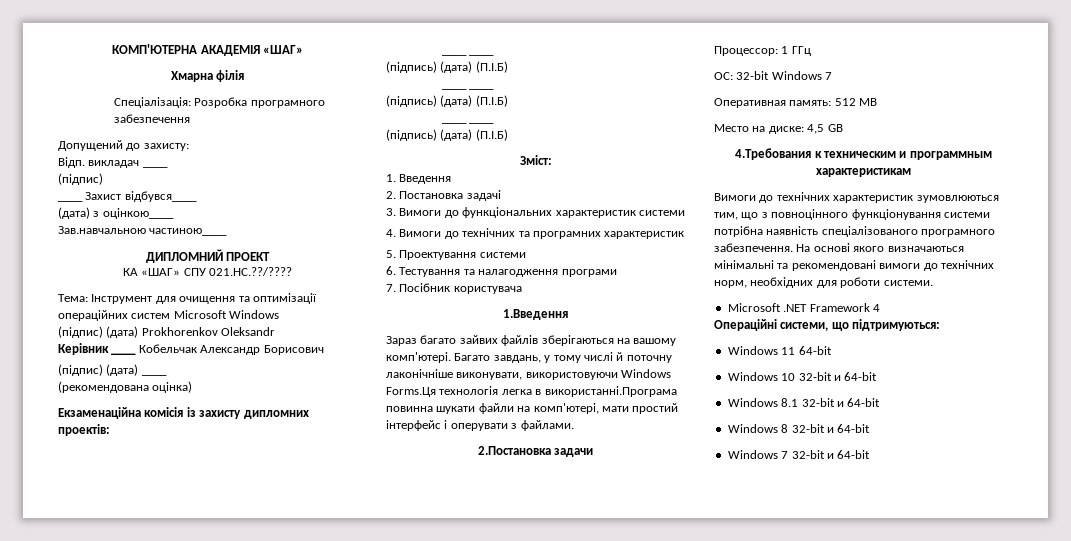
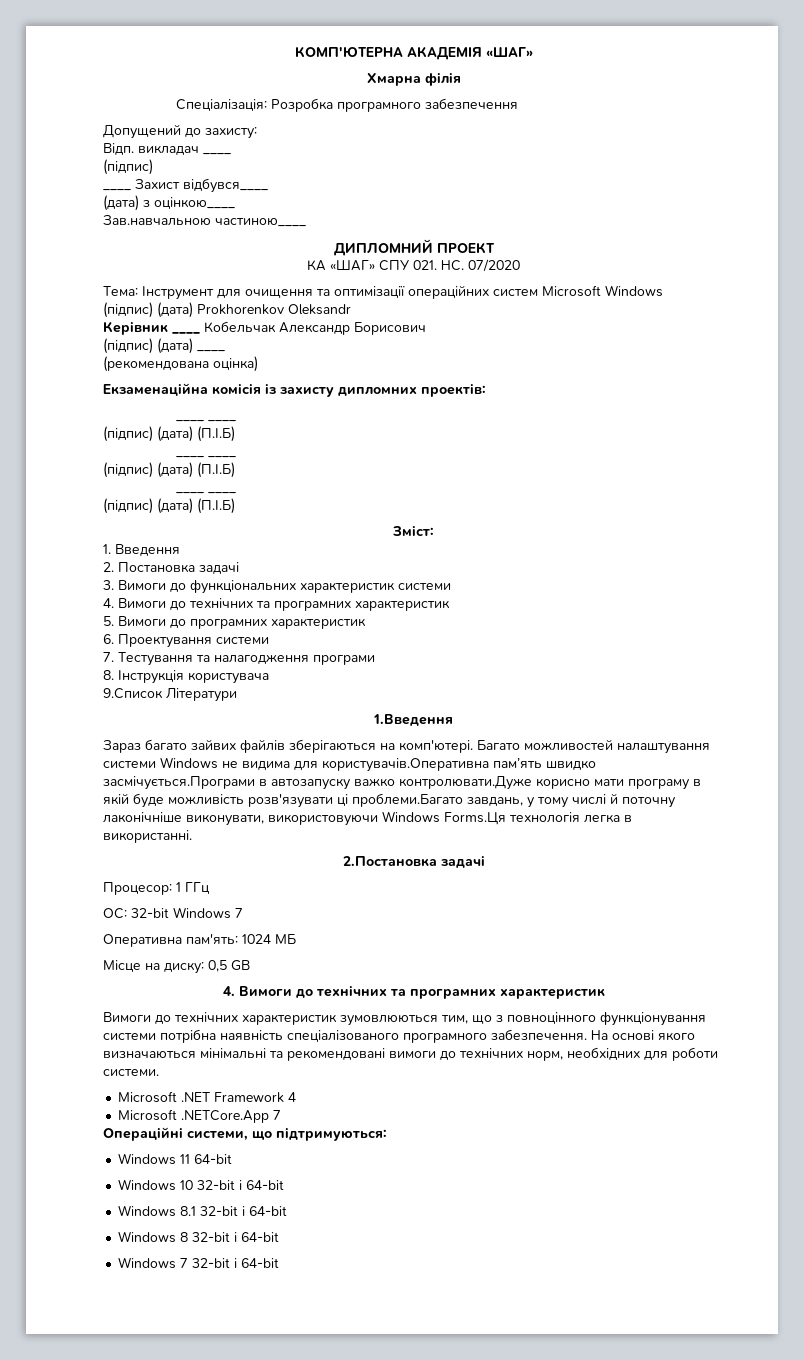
[209,267,293,276] 021.НС.??/???? -> [413,259,520,272] 021. НС. 07/2020
[386,61,508,73] [441,88,495,90] [386,95,508,107] [441,122,495,124] [386,129,437,141] (підпись) (дата) (П.І.Б) // ____ ____ // (підпись) (дата) (П.І.Б) // ____ ____ // (підпись) -> [103,426,235,442] [175,456,236,458] [103,462,235,478] [175,492,236,494] [103,498,153,514] (підпис) (дата) (П.І.Б) // ____ ____ // (підпис) (дата) (П.І.Б) // ____ ____ // (підпис)
(396, 254) none -> [118,616,366,629] [103,634,114,644] Вимоги до програмних характеристик // 6.
[386,266,396,275] 6. -> [103,652,114,662] 7.
[386,283,451,292] 7. Посібник -> [103,670,184,684] 8. Інструкція
(522, 290) none -> [103,688,237,702] // 9.Список Літератури
[633,338,677,346] вашому -> (395, 746) none
(491, 357) none -> [524,739,710,754] [103,757,596,772] [103,776,701,790] [103,793,463,808] можливостей налаштування системи Windows не видима для користувачів.Оперативна пам’ять швидко засмічується.Програми в автозапуску важко контролювати.Дуже корисно мати програму в якій буде можливість розв'язувати ці проблеми.Багато
[544,386,677,397] [386,403,679,414] [386,420,574,431] використанні.Програма повинна шукати файли на комп'ютері, мати простий інтерфейс і оперувати з файлами. -> [103,830,192,843] використанні.
[554,448,594,457] [714,46,778,56] задачи // Процессор: -> [440,856,485,868] [103,882,172,895] задачі // Процесор:
[714,98,878,108] [714,124,843,134] [735,148,992,160] [816,168,911,177] Оперативная память: 512 MB // Место на диске: 4,5 GB // 4.Требования к техническим и программным характеристикам -> [103,934,296,947] [103,960,250,974] [222,986,606,999] Оперативна пам'ять: 1024 МБ // Місце на диску: 0,5 GB // 4. Вимоги до технічних та програмних характеристик
(880, 308) none -> [118,1109,282,1123] // Microsoft .NETCore.App 7
[833,375,841,381] и -> [239,1180,243,1190] і
[836,401,844,407] и -> [242,1206,246,1216] і
[826,427,834,433] и -> [234,1232,238,1242] і
[826,453,834,459] и -> [234,1258,238,1268] і

